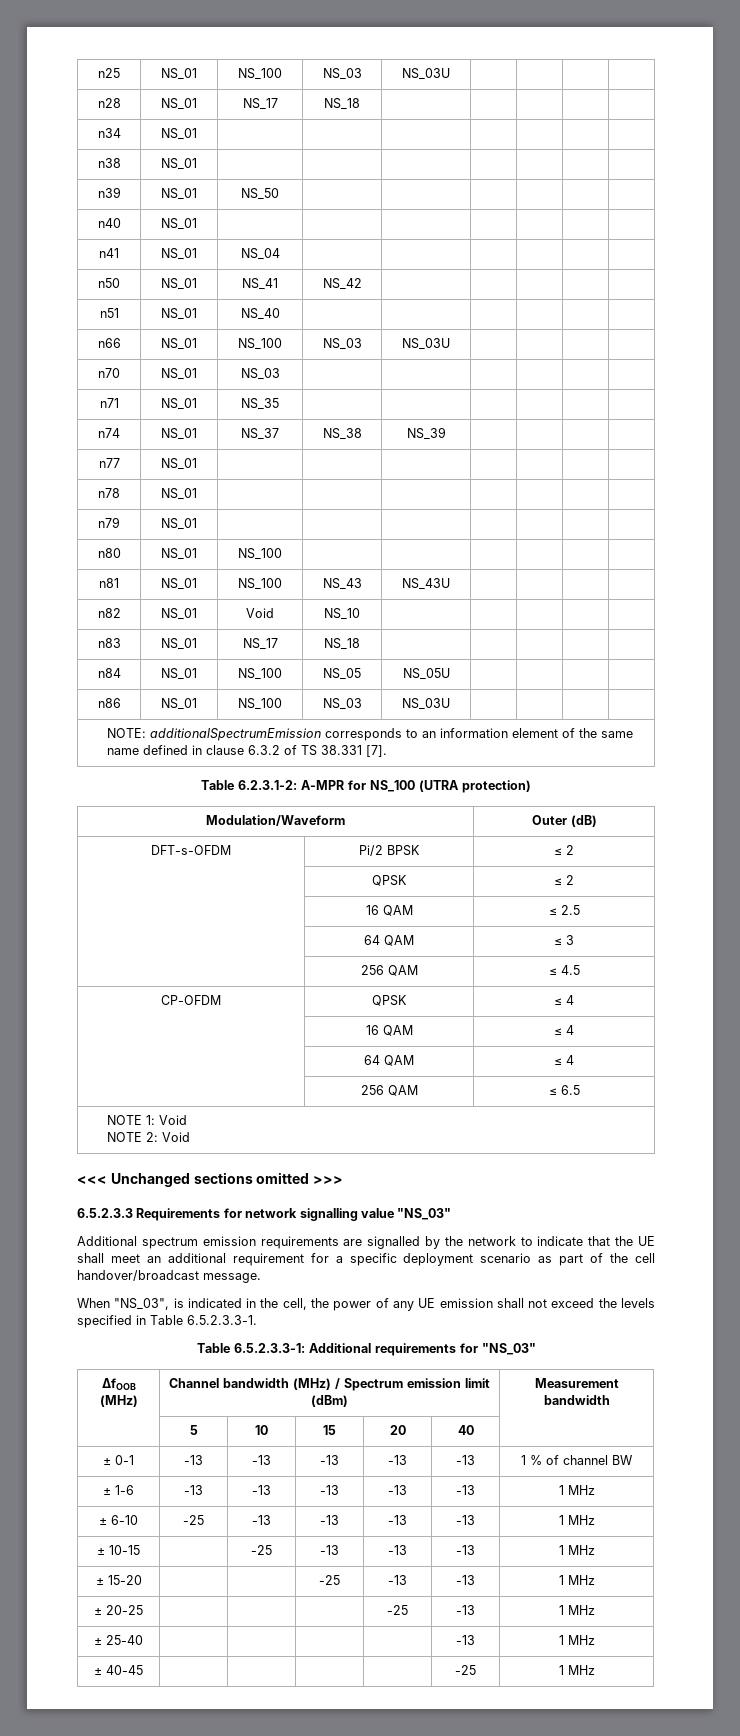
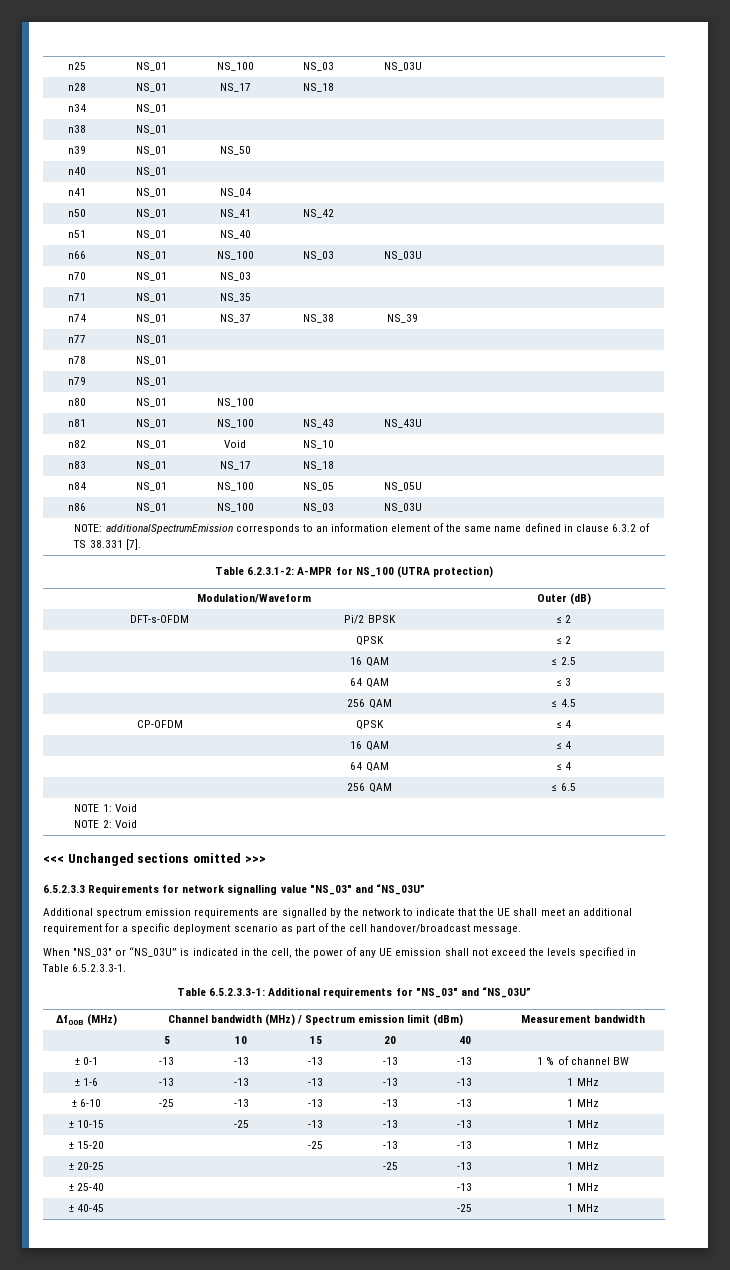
(452, 1214) none -> [354,884,425,895] and “NS_03U”
[114,1298,170,1310] "NS_03", -> [73,947,178,957] "NS_03" or “NS_03U”
(536, 1349) none -> [460,987,531,998] and “NS_03U”

